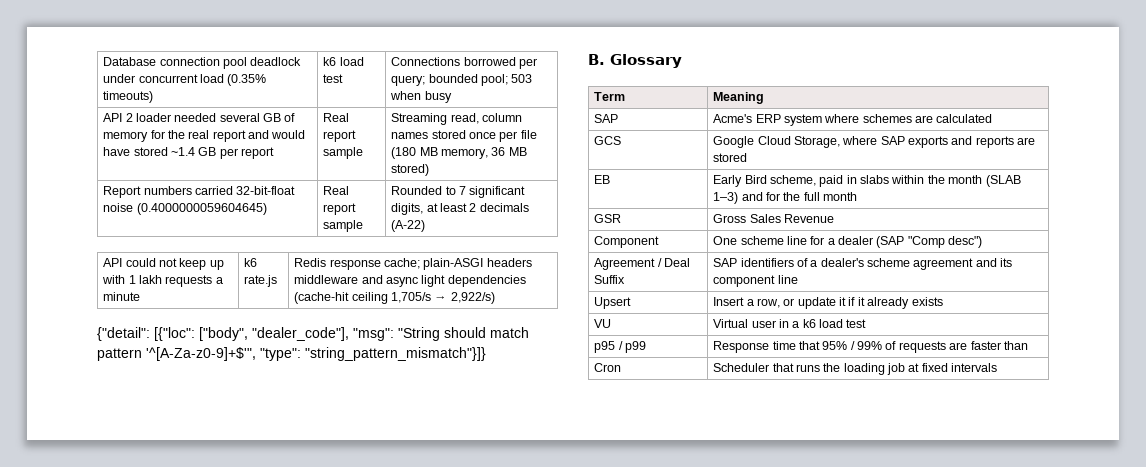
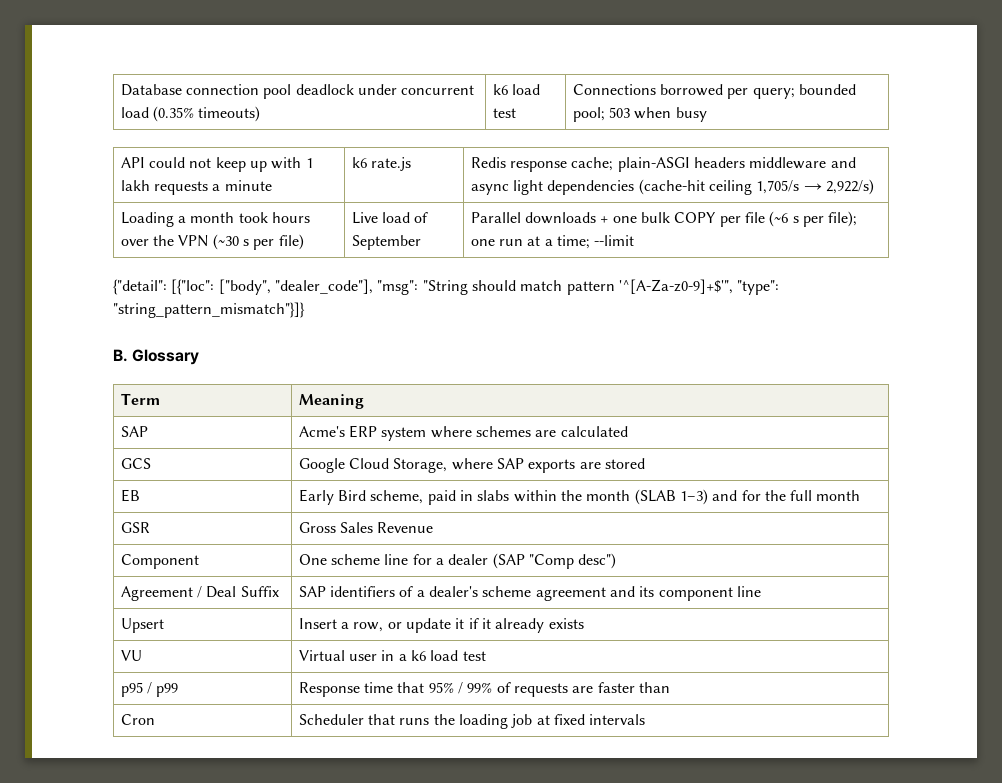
[103,113,296,122] [103,130,306,142] [103,147,274,159] [323,113,350,122] [323,130,357,142] [323,147,364,159] [391,113,522,125] [391,130,537,142] [391,147,527,159] [391,164,430,176] [103,186,296,198] [103,203,267,215] [323,186,350,195] [323,203,357,215] [323,220,364,232] [391,186,526,198] [391,203,529,215] [391,220,426,232] // API 2 loader needed several GB of memory for the real report and would have stored ~1.4 GB per report | Real report sample | Streaming read, column names stored once per file (180 MB memory, 36 MB stored) // Report numbers carried 32-bit-float noise (0.4000000059604645) | Real report sample | Rounded to 7 significant digits, at least 2 decimals (A-22) -> (707, 114) none
(495, 298) none -> [120,212,310,227] [120,234,304,250] [351,212,429,224] [351,235,421,250] [470,211,858,227] [470,235,635,249] // Loading a month took hours over the VPN (~30 s per file) | Live load of September | Parallel downloads + one bulk COPY per file (~6 s per file); one run at a time; --limit
[951,136,1014,148] and reports -> (576, 466) none

